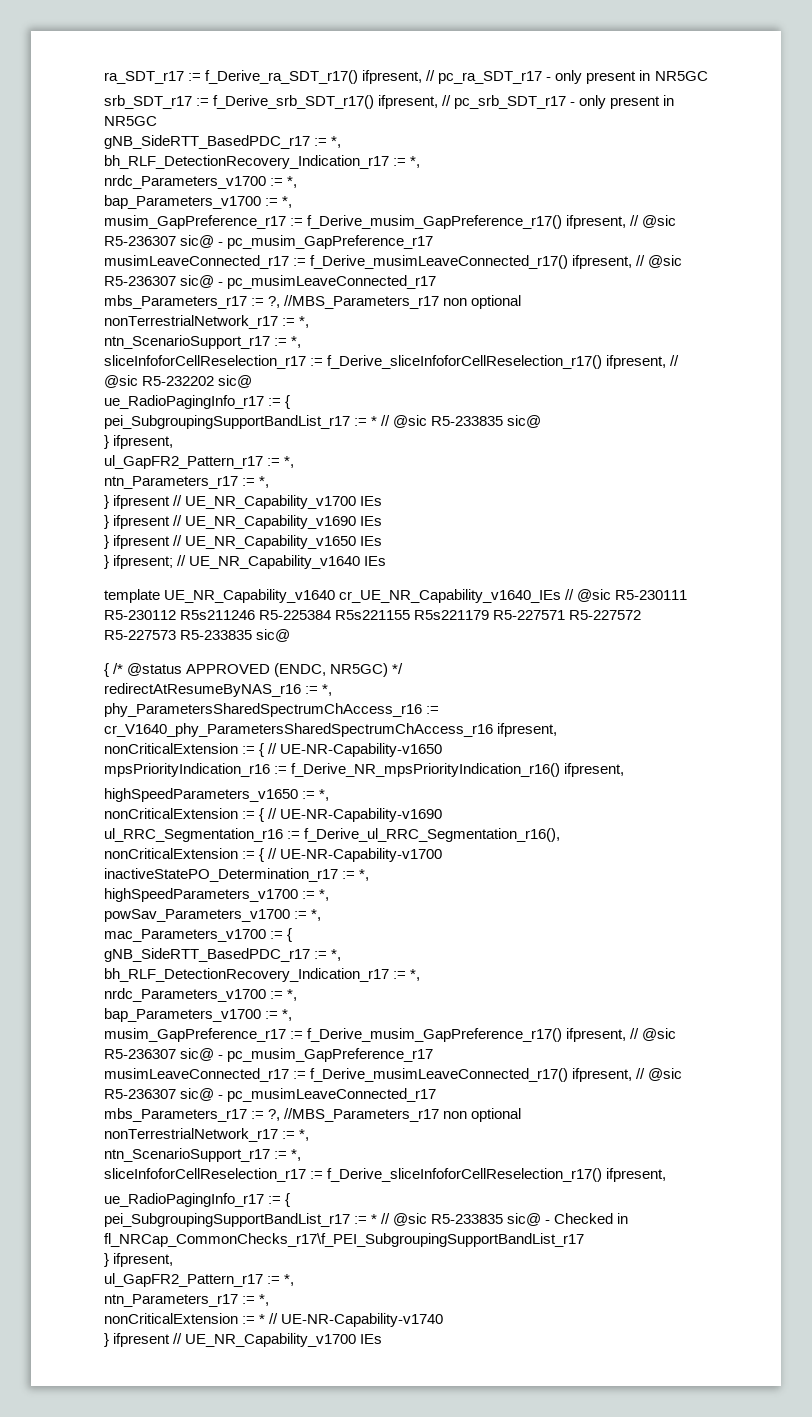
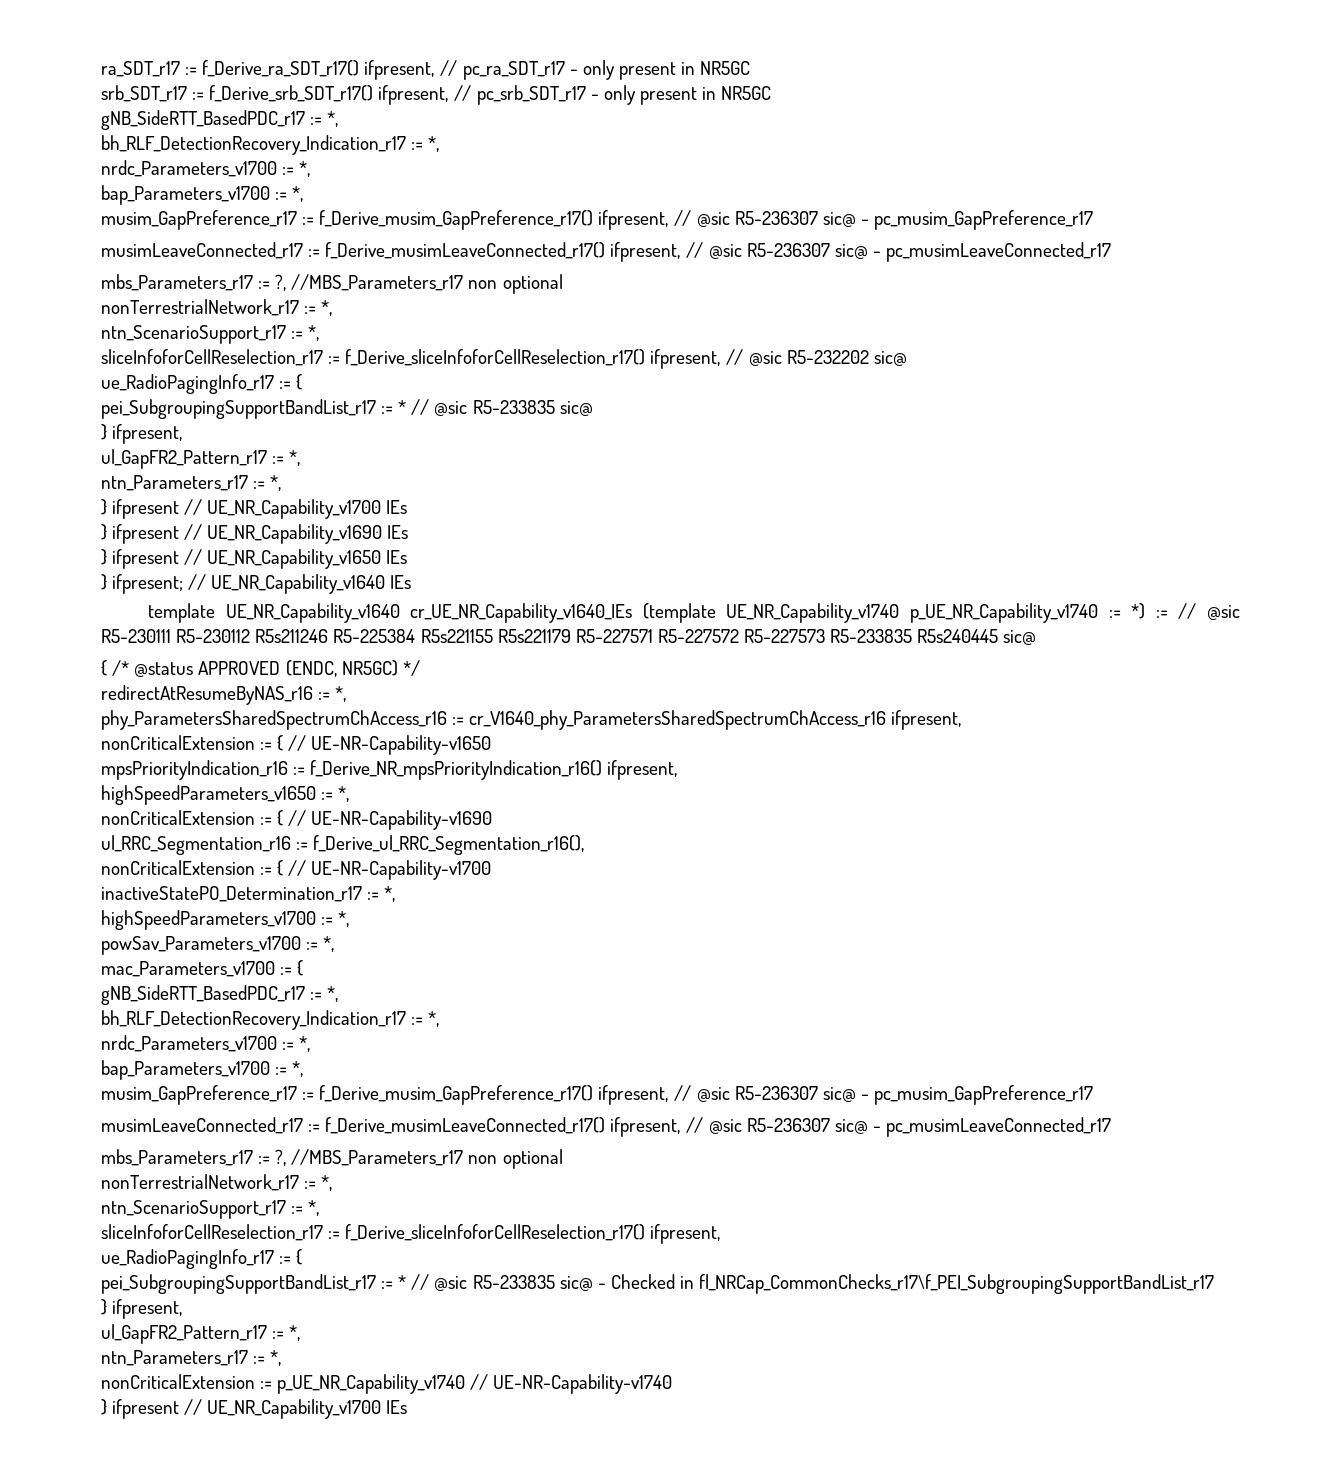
(562, 596) none -> [642,603,1168,623] (template UE_NR_Capability_v1740 p_UE_NR_Capability_v1740 := *) :=
(253, 635) none -> [917,629,999,643] R5s240445
[259,1314,266,1324] * -> [277,1374,466,1394] p_UE_NR_Capability_v1740

